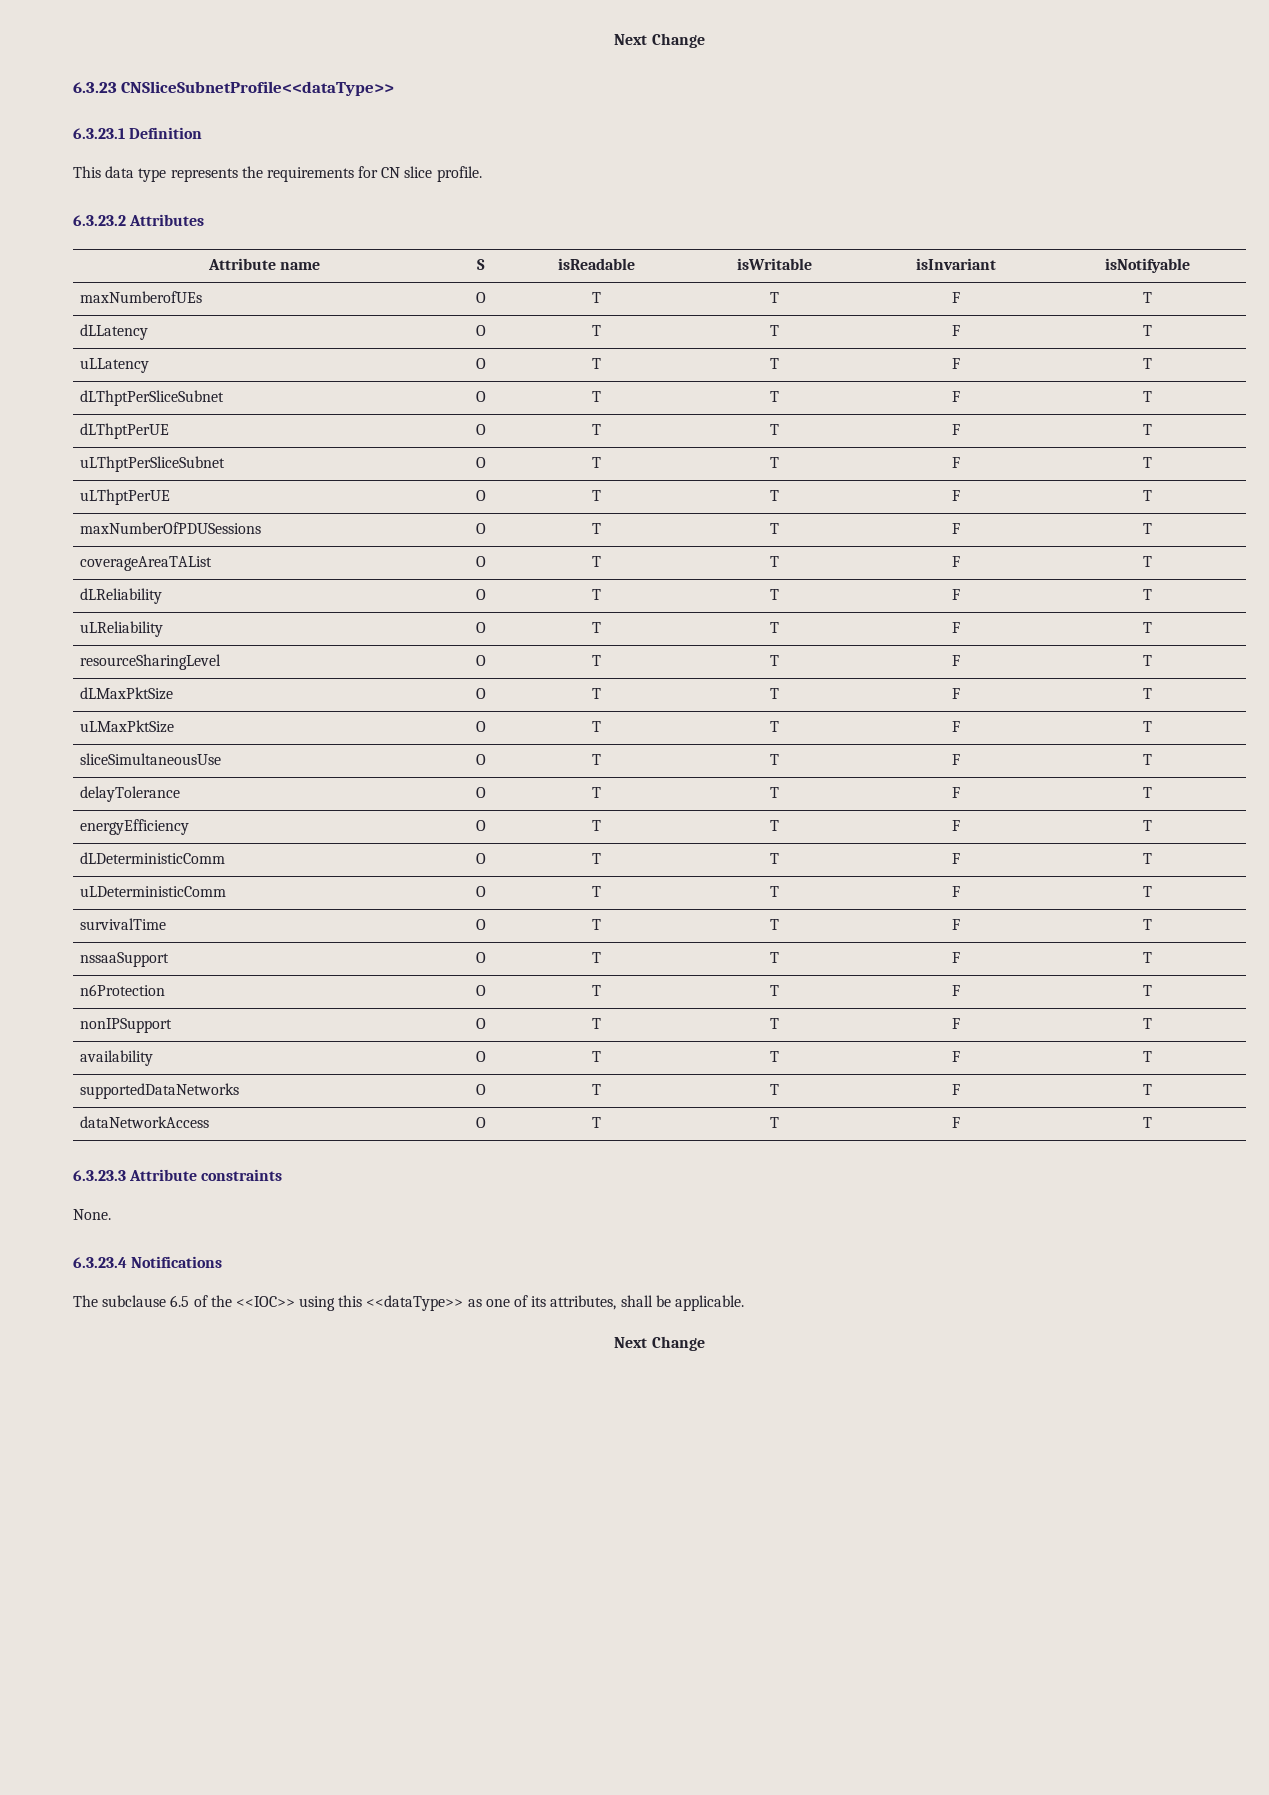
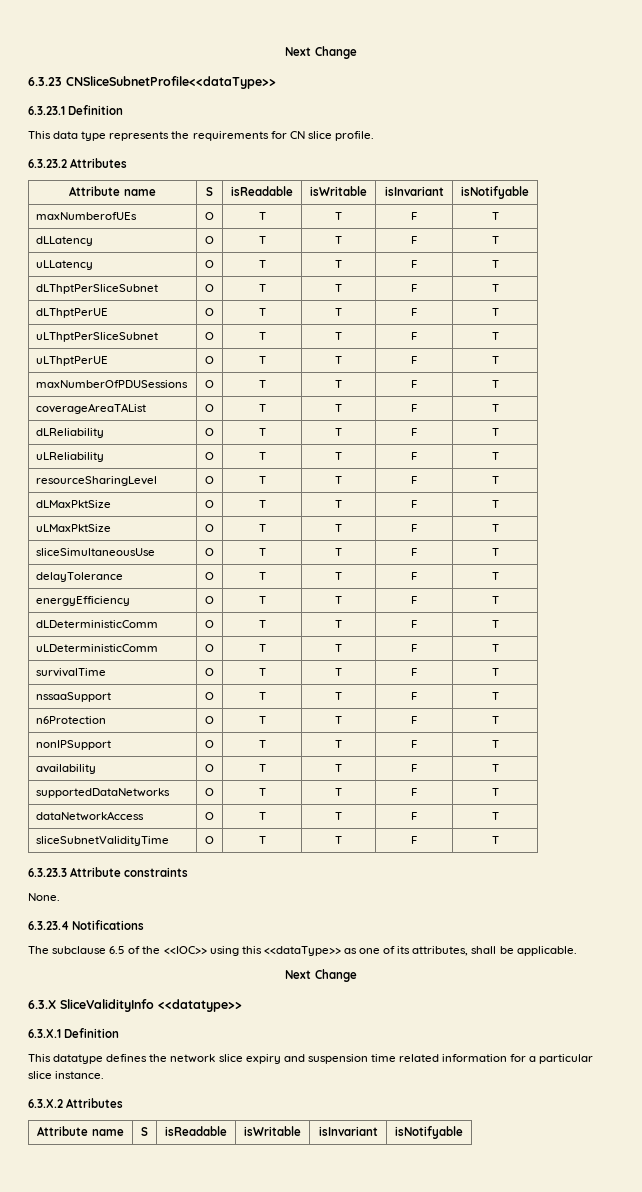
(1152, 1122) none -> [36,836,170,846] [205,836,214,844] [258,836,266,844] [335,836,342,844] [411,836,417,844] [491,836,499,844] // sliceSubnetValidityTime | O | T | T | F | T
(705, 1343) none -> [28,999,242,1012] [28,1028,120,1038] [28,1054,594,1064] [28,1071,105,1079] [28,1098,124,1108] [37,1126,124,1136] [141,1127,148,1136] [165,1126,227,1136] [244,1126,301,1136] [318,1126,378,1136] [395,1126,463,1139] // 6.3.X SliceValidityInfo <<datatype>> // 6.3.X.1 Definition // This datatype defines the network slice expiry and suspension time related information for a particular slice instance. // 6.3.X.2 Attributes // Attribute name | S | isReadable | isWritable | isInvariant | isNotifyable

